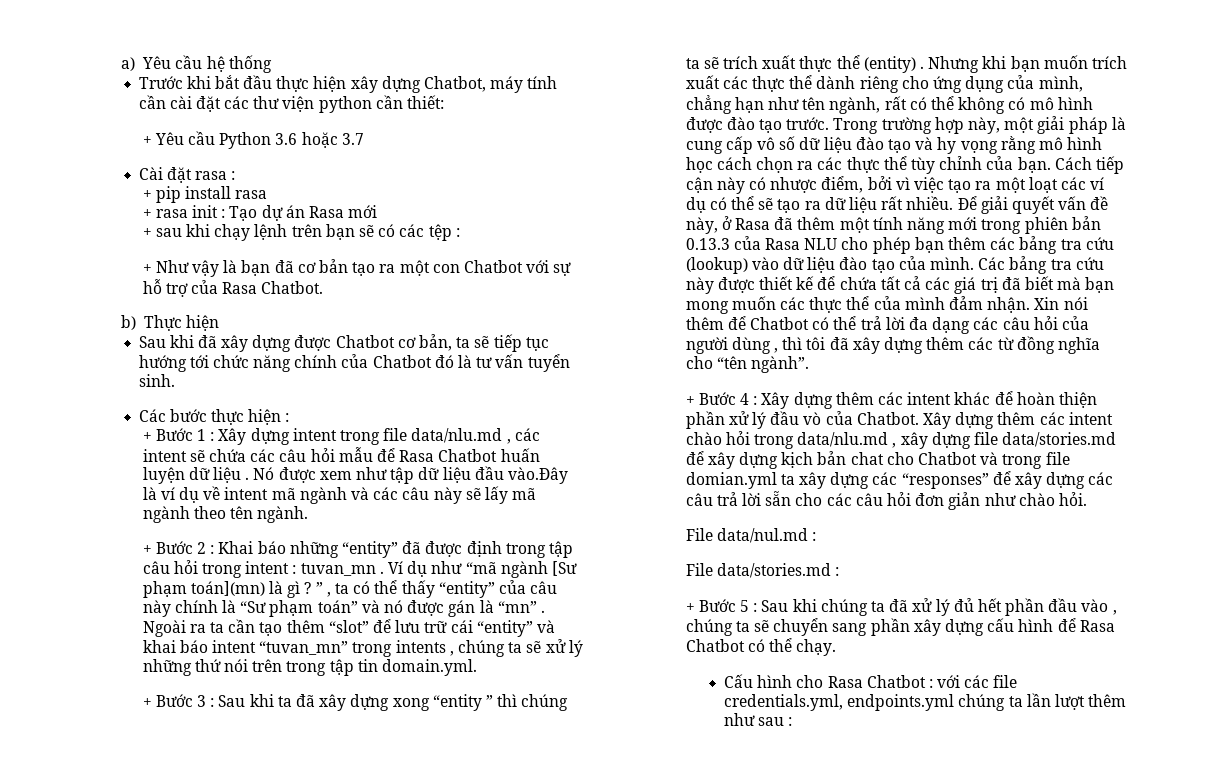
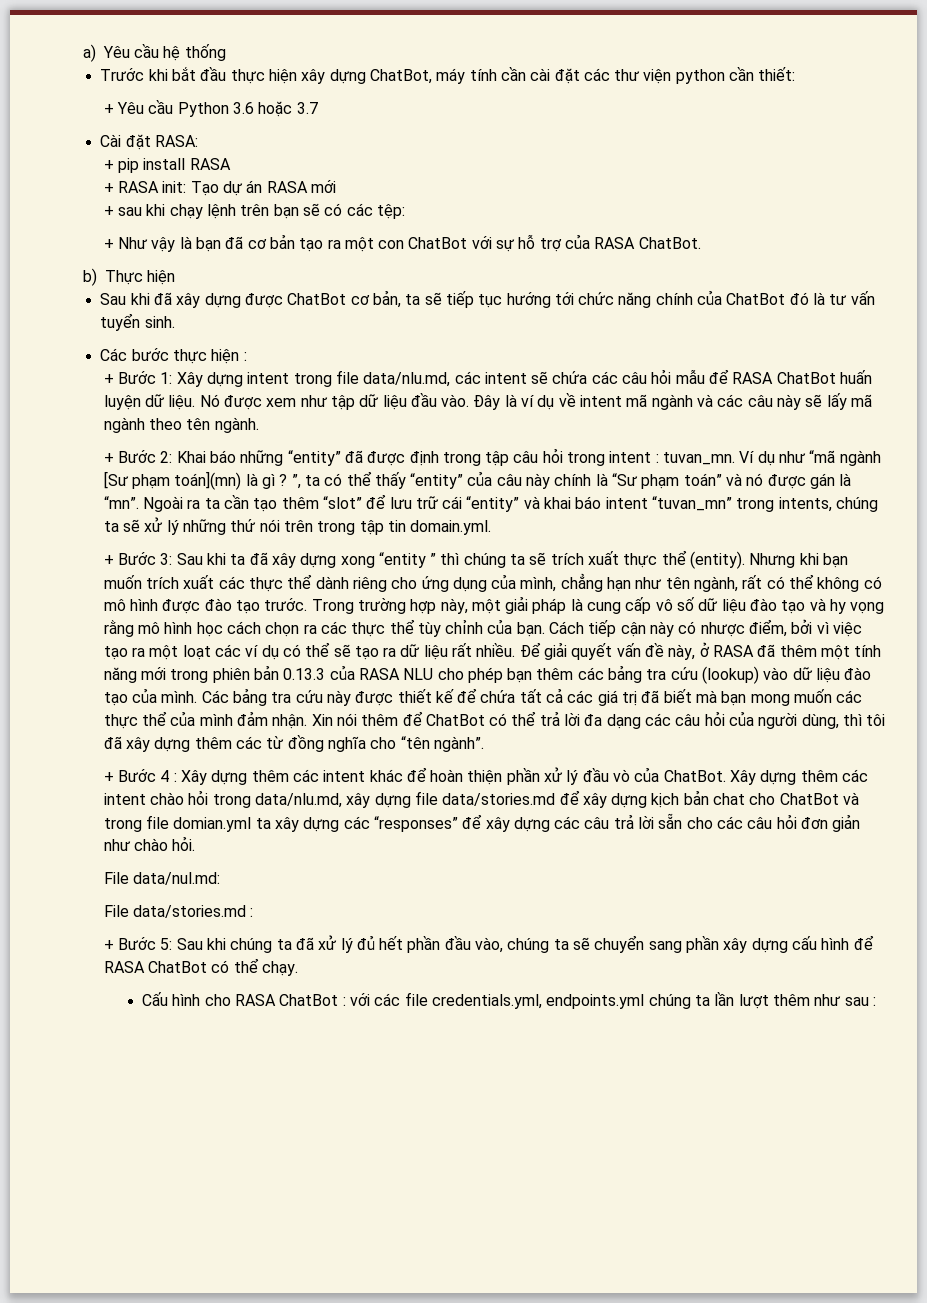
[424,76,487,92] Chatbot, -> [369,69,432,84] ChatBot,
[194,171,236,180] rasa : -> [155,135,199,147] RASA:
[235,190,268,199] [142,205,226,218] rasa // + rasa init : -> [189,158,231,170] [103,181,187,193] RASA // + RASA init:
[309,206,345,218] Rasa -> [266,181,308,193] RASA
[428,224,460,241] tệp : -> [376,204,405,219] tệp:
[463,260,523,273] Chatbot -> [408,237,468,249] ChatBot
[222,281,324,294] Rasa Chatbot. -> [594,237,701,249] RASA ChatBot.
[335,335,395,348] Chatbot -> [287,293,347,305] ChatBot
[372,355,432,368] Chatbot -> [726,293,786,305] ChatBot
[197,429,215,441] 1 : -> [160,372,173,384] 1:
[411,428,511,444] data/nlu.md , -> [363,372,451,387] data/nlu.md,
[399,449,498,462] Rasa Chatbot -> [732,372,836,384] RASA ChatBot
[213,467,250,483] liệu . -> [168,395,196,410] liệu.
[507,467,568,484] vào.Đây -> [441,394,501,410] vào. Đây
[197,542,215,554] 2 : -> [160,451,173,463] 2:
[300,563,384,576] tuvan_mn . -> [663,452,736,465] tuvan_mn.
[315,582,331,597] ” , -> [291,474,301,489] ”,
[497,601,545,613] “mn” . -> [103,496,139,509] “mn”.
[395,640,454,656] intents , -> [778,497,832,512] intents,
[197,695,215,707] 3 : -> [160,553,173,565] 3:
[863,56,925,73] (entity) . -> [690,551,746,569] (entity).
[735,218,771,230] Rasa -> [713,645,755,657] RASA
[765,238,801,250] Rasa -> [358,668,400,680] RASA
[750,317,810,330] Chatbot -> [425,714,485,726] ChatBot
[731,337,779,354] dùng , -> [801,714,839,729] dùng,
[856,412,919,425] Chatbot. -> [663,770,726,782] ChatBot.
[797,432,897,448] data/nlu.md , -> [254,793,342,808] data/nlu.md,
[918,452,978,465] Chatbot -> [779,793,839,805] ChatBot
[716,528,817,543] data/nul.md : -> [132,872,220,885] data/nul.md:
[740,600,758,612] 5 : -> [160,938,173,950] 5:
[1081,599,1117,615] vào , -> [475,937,504,953] vào,
[1079,620,1115,632] [685,639,745,652] Rasa Chatbot -> [103,961,207,973] RASA ChatBot
[827,675,926,688] Rasa Chatbot -> [235,994,339,1006] RASA ChatBot

